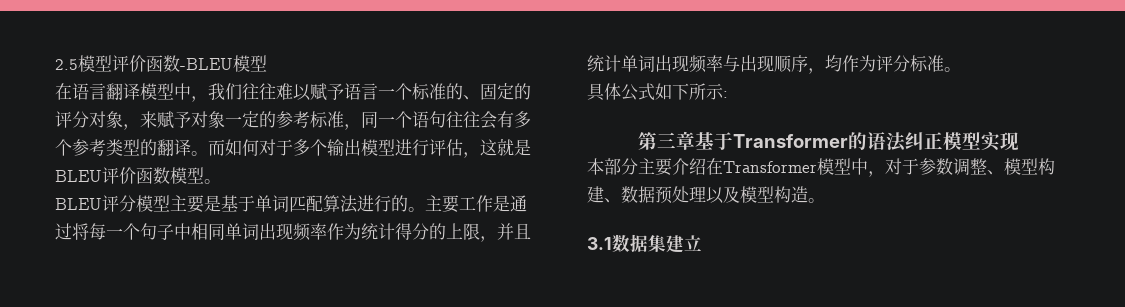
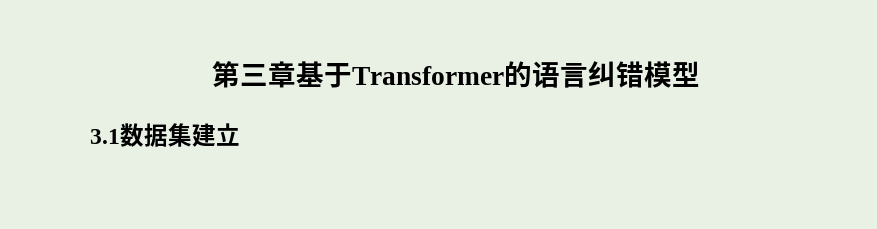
[55,55,267,72] [55,83,531,102] [55,111,531,130] [55,138,531,158] [55,167,221,184] [55,195,527,213] [55,223,531,242] [587,55,961,74] [587,83,728,101] 2.5模型评价函数-BLEU模型 // 在语言翻译模型中，我们往往难以赋予语言一个标准的、固定的评分对象，来赋予对象一定的参考标准，同一个语句往往会有多个参考类型的翻译。而如何对于多个输出模型进行评估，这就是BLEU评价函数模型。 // BLEU评分模型主要是基于单词匹配算法进行的。主要工作是通过将每一个句子中相同单词出现频率作为统计得分的上限，并且统计单词出现频率与出现顺序，均作为评分标准。 // 具体公式如下所示: // -> (211, 74) none
[886,132,1019,152] [587,158,1055,177] [587,186,825,204] 法纠正模型实现 // 本部分主要介绍在Transformer模型中，对于参数调整、模型构建、数据预处理以及模型构造。 -> [559,61,700,88] 言纠错模型

